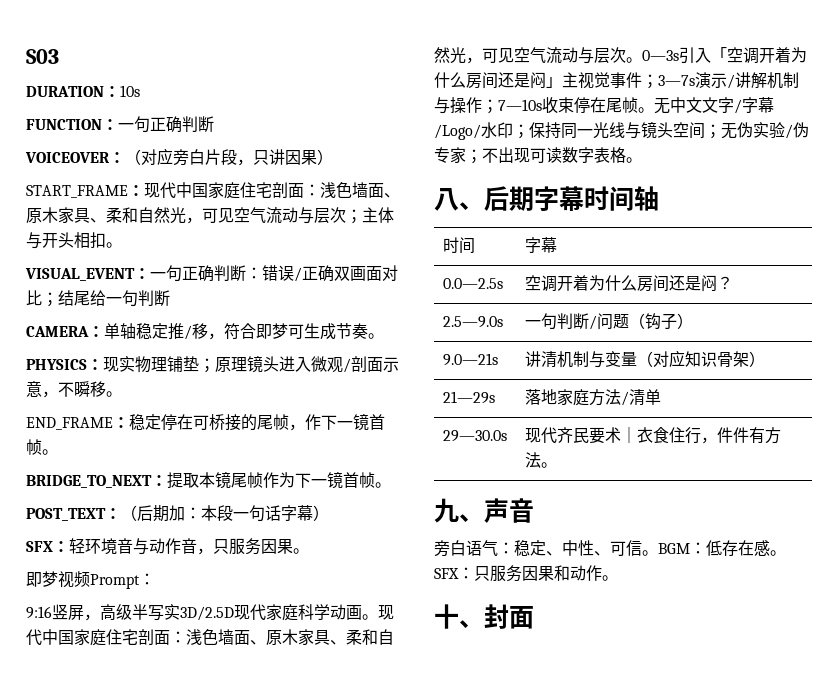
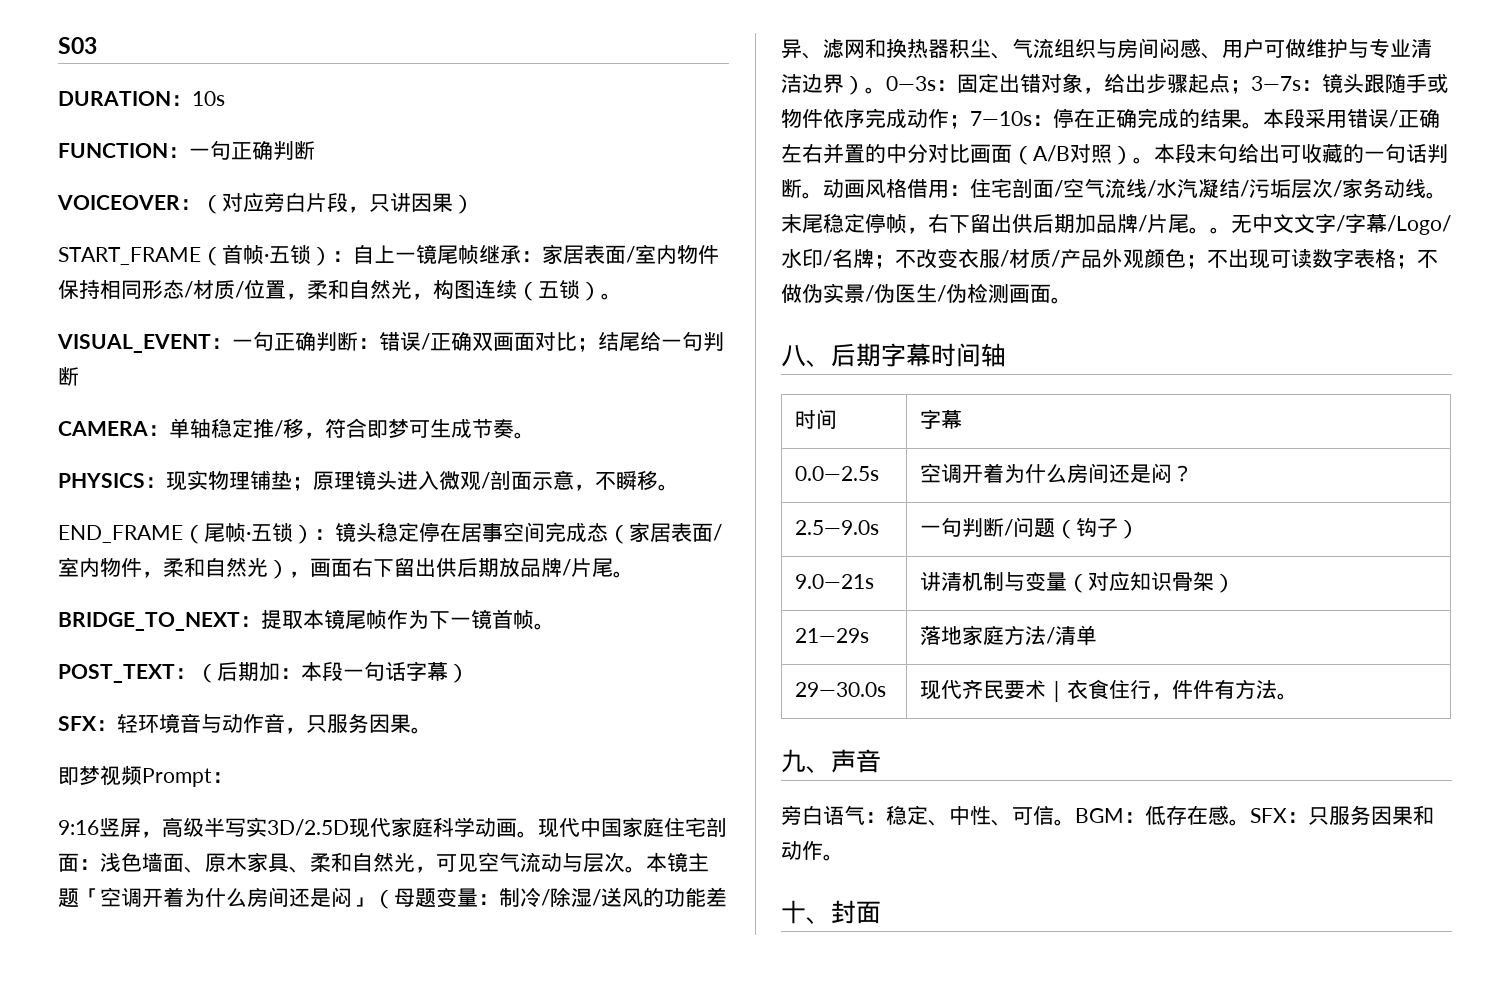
[128,182,400,199] [26,207,394,224] [26,232,106,249] ：现代中国家庭住宅剖面：浅色墙面、原木家具、柔和自然光，可见空气流动与层次；主体与开头相扣 -> [201,244,719,266] [58,279,601,301] （首帧·五锁）：自上一镜尾帧继承：家居表面/室内物件保持相同形态/材质/位置，柔和自然光，构图连续（五锁）
[113,413,385,431] [26,439,42,455] ：稳定停在可桥接的尾帧，作下一镜首帧 -> [183,522,722,544] [58,557,613,579] （尾帧·五锁）：镜头稳定停在居事空间完成态（家居表面/室内物件，柔和自然光），画面右下留出供后期放品牌/片尾
[642,47,711,64] 0—3s引入 -> [646,852,709,872] [58,888,79,908] 本镜主题
[562,72,799,89] [434,97,638,114] 主视觉事件；3—7s演示/讲解机制与操作；7—10s收束停在尾帧 -> [373,887,727,909] [781,38,1432,59] [781,73,1448,95] [781,108,1440,129] [781,143,1448,165] [781,178,1447,199] [781,213,1210,234] （母题变量：制冷/除湿/送风的功能差异、滤网和换热器积尘、气流组织与房间闷感、用户可做维护与专业清洁边界）。0—3s：固定出错对象，给出步骤起点；3—7s：镜头跟随手或物件依序完成动作；7—10s：停在正确完成的结果。本段采用错误/正确左右并置的中分对比画面（A/B对照）。本段末句给出可收藏的一句话判断。动画风格借用：住宅剖面/空气流线/水汽凝结/污垢层次/家务动线。末尾稳定停帧，右下留出供后期加品牌/片尾。
[513,121,809,139] [434,147,466,164] ；保持同一光线与镜头空间；无伪实验/伪专家 -> [823,248,1186,269] /名牌；不改变衣服/材质/产品外观颜色
(626, 155) none -> [1396,250,1438,269] [781,283,1051,303] ；不做伪实景/伪医生/伪检测画面

